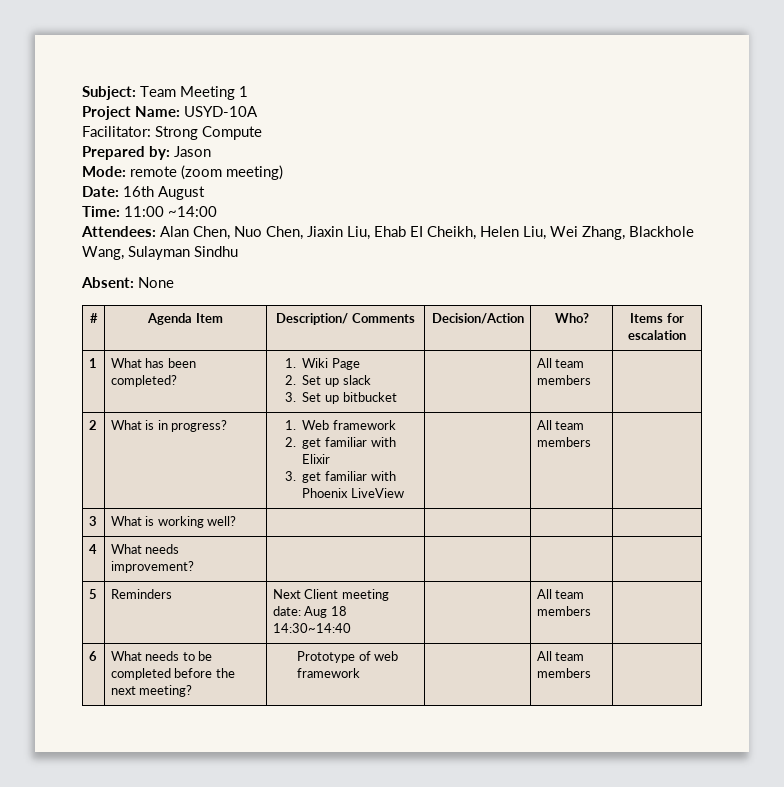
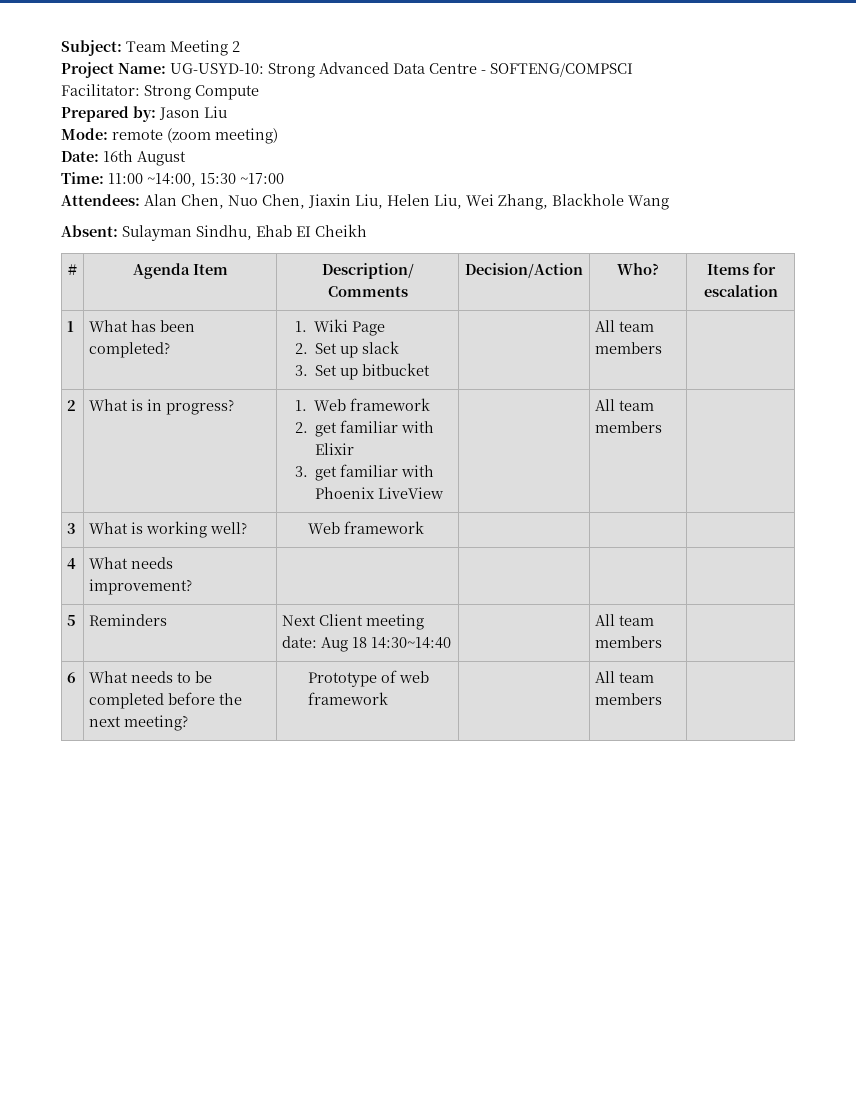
[239,86,248,97] 1 -> [232,41,240,52] 2
[184,106,258,117] USYD-10A -> [170,62,633,78] UG-USYD-10: Strong Advanced Data Centre - SOFTENG/COMPSCI
(211, 151) none -> [204,106,227,118] Liu
[168,206,217,217] ~14:00 -> [147,173,284,187] ~14:00, 15:30 ~17:00
[374,226,476,240] Ehab EI Cheikh, -> (383, 201) none
[82,246,238,260] [81,277,174,288] Wang, Sulayman Sindhu // Absent: None -> [628,195,669,210] [61,224,367,241] Wang // Absent: Sulayman Sindhu, Ehab EI Cheikh
(237, 521) none -> [307,521,424,534] Web framework

